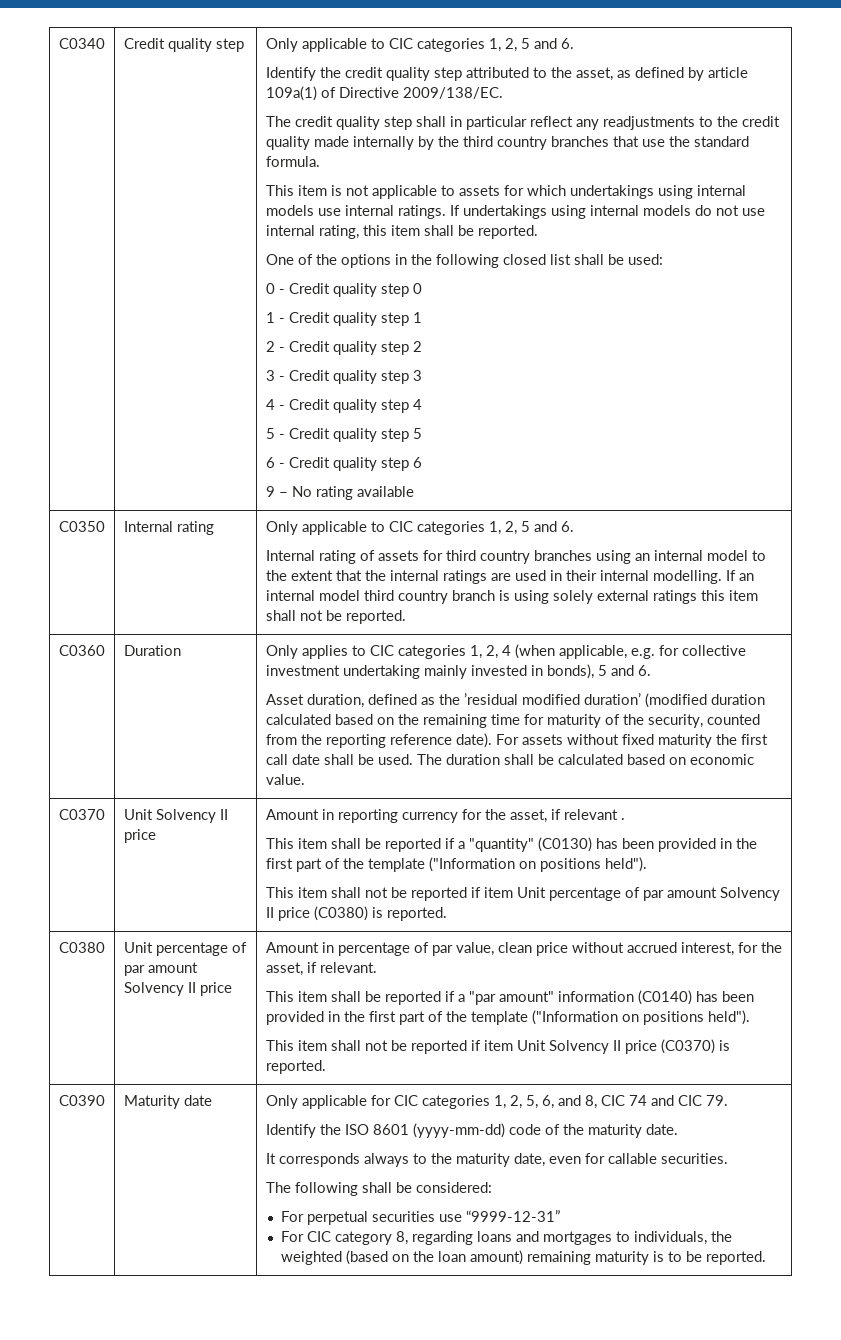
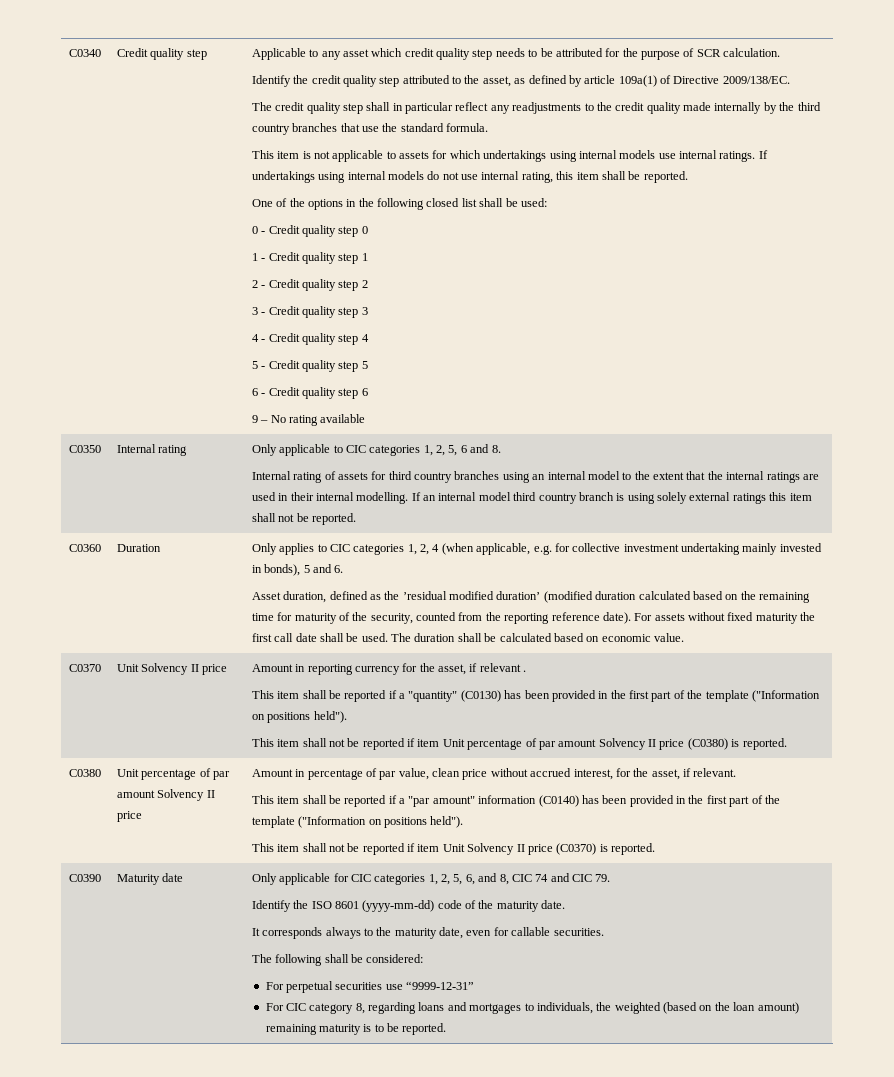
[265,38,574,52] Only applicable to CIC categories 1, 2, 5 and 6. -> [251,48,781,60] Applicable to any asset which credit quality step needs to be attributed for the purpose of SCR calculation.
[520,521,574,532] 5 and 6. -> [448,444,501,456] 5, 6 and 8.

